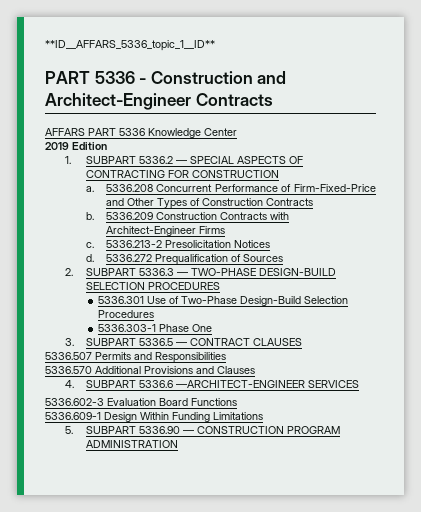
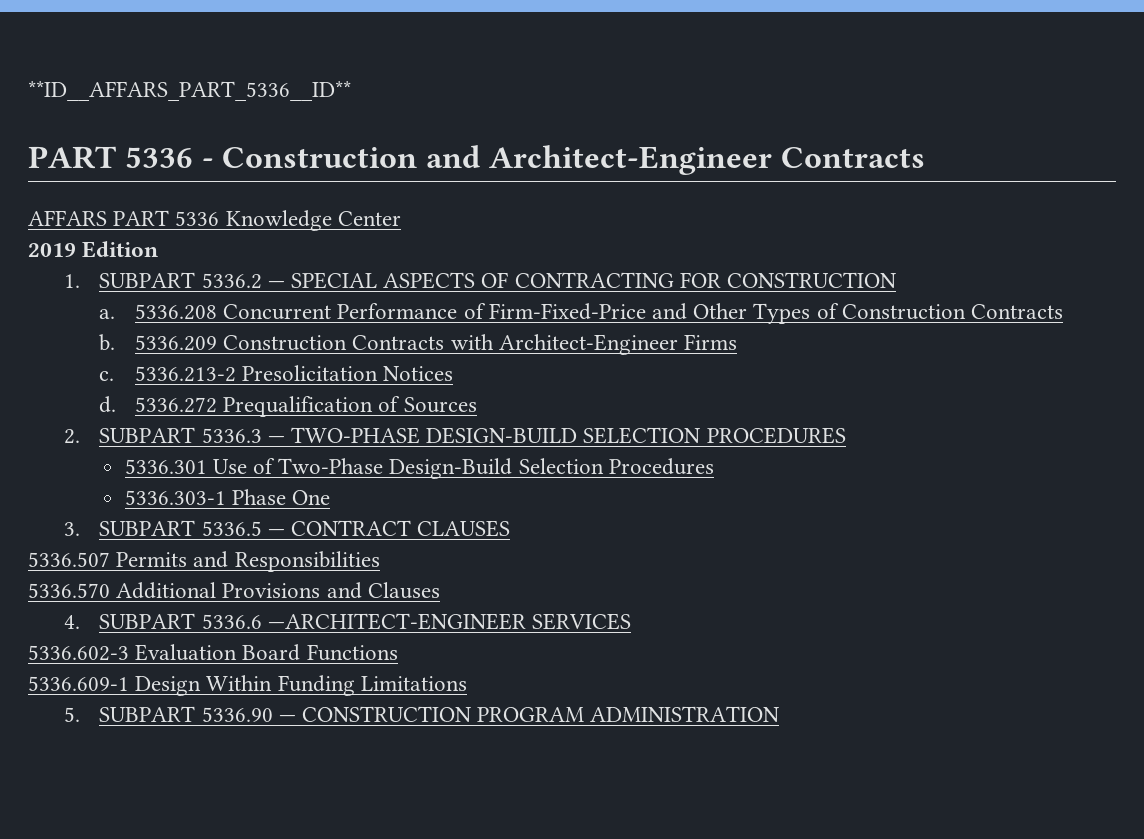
[45,40,215,51] **ID__AFFARS_5336_topic_1__ID** -> [28,80,351,101] **ID__AFFARS_PART_5336__ID**

